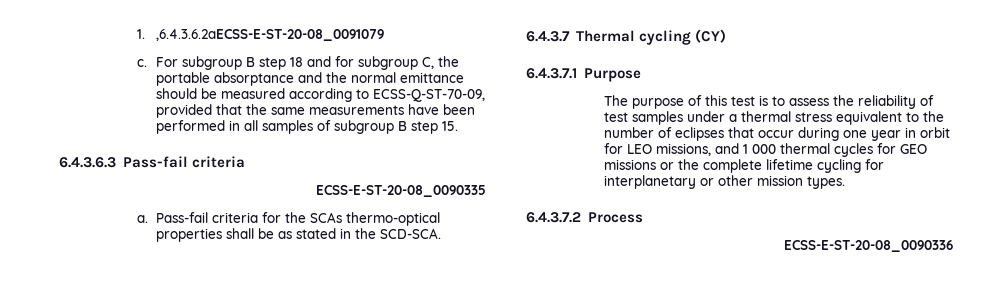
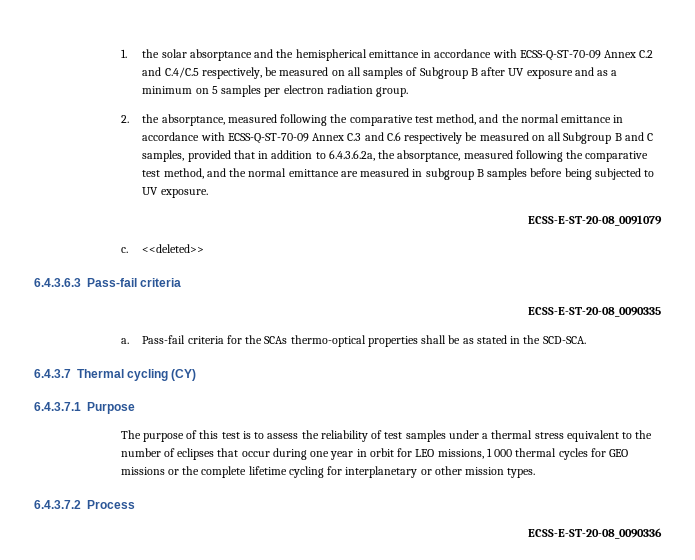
[156,29,385,41] [136,56,460,70] [156,72,465,86] [156,88,486,102] [156,104,476,118] [156,120,459,134] ,6.4.3.6.2aECSS-E-ST-20-08_0091079 // c. For subgroup B step 18 and for subgroup C, the portable absorptance and the normal emittance should be measured according to ECSS-Q-ST-70-09, provided that the same measurements have been performed in all samples of subgroup B step 15. -> [142,49,654,61] [142,67,618,79] [142,85,409,97] [120,114,624,126] [142,132,654,144] [142,150,649,162] [142,168,655,180] [142,187,208,198] [528,215,662,226] [120,244,205,253] the solar absorptance and the hemispherical emittance in accordance with ECSS-Q-ST-70-09 Annex C.2 and C.4/C.5 respectively, be measured on all samples of Subgroup B after UV exposure and as a minimum on 5 samples per electron radiation group. // 2. the absorptance, measured following the comparative test method, and the normal emittance in accordance with ECSS-Q-ST-70-09 Annex C.3 and C.6 respectively be measured on all Subgroup B and C samples, provided that in addition to 6.4.3.6.2a, the absorptance, measured following the comparative test method, and the normal emittance are measured in subgroup B samples before being subjected to UV exposure. // ECSS-E-ST-20-08_0091079 // c. <<deleted>>
[714,143,739,154] and -> (484, 454) none

